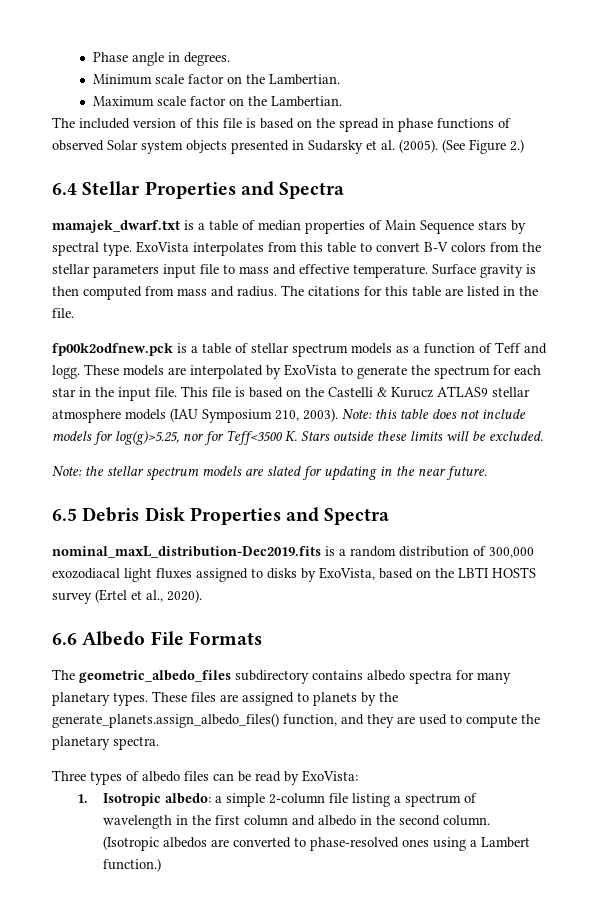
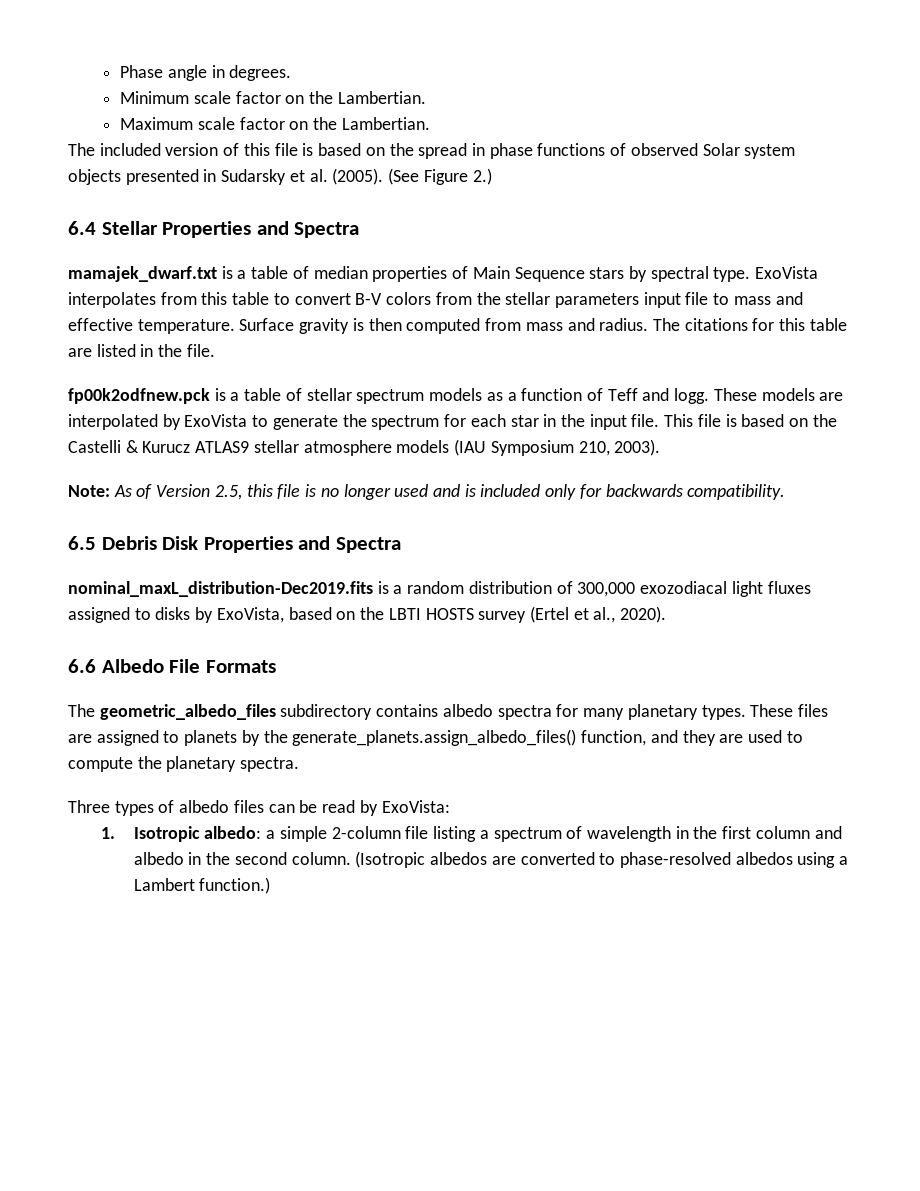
[342,409,526,419] [52,430,543,445] [52,466,487,481] Note: this table does not include models for log(g)>5.25, nor for Teff<3500 K. Stars outside these limits will be excluded. // Note: the stellar spectrum models are slated for updating in the near future. -> [68,484,786,500] // Note: As of Version 2.5, this file is no longer used and is included only for backwards compatibility.
[401,839,429,847] ones -> [735,852,793,865] albedos

